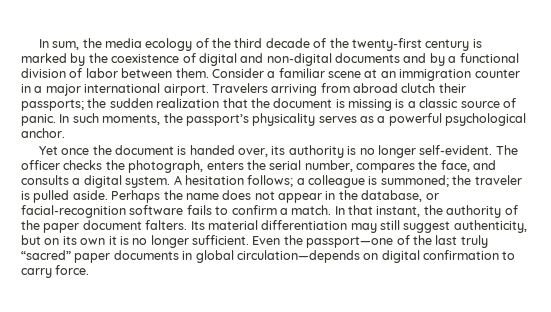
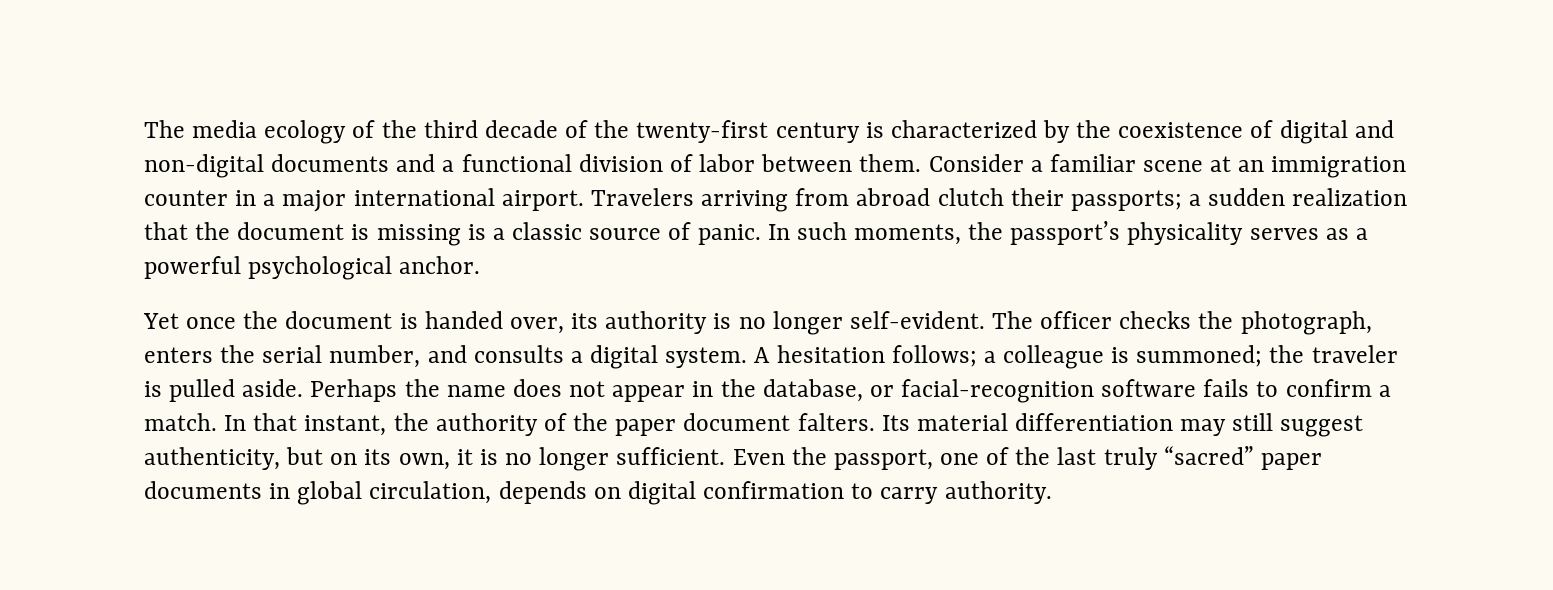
[38,38,102,50] In sum, the -> [144,120,185,138] The
[21,53,67,63] marked -> [890,120,1037,138] characterized
[429,53,445,66] by -> (436, 163) none
[87,98,107,108] the -> [1189,194,1202,206] a
[356,160,470,173] compares the face, -> (421, 356) none
[80,238,106,245] own -> [398,453,450,470] own,
[306,236,394,248] passport—one -> [833,449,980,470] passport, one
[236,250,360,263] circulation—depends -> [369,481,587,504] circulation, depends
[55,265,90,275] force. -> [944,481,1052,504] authority.

